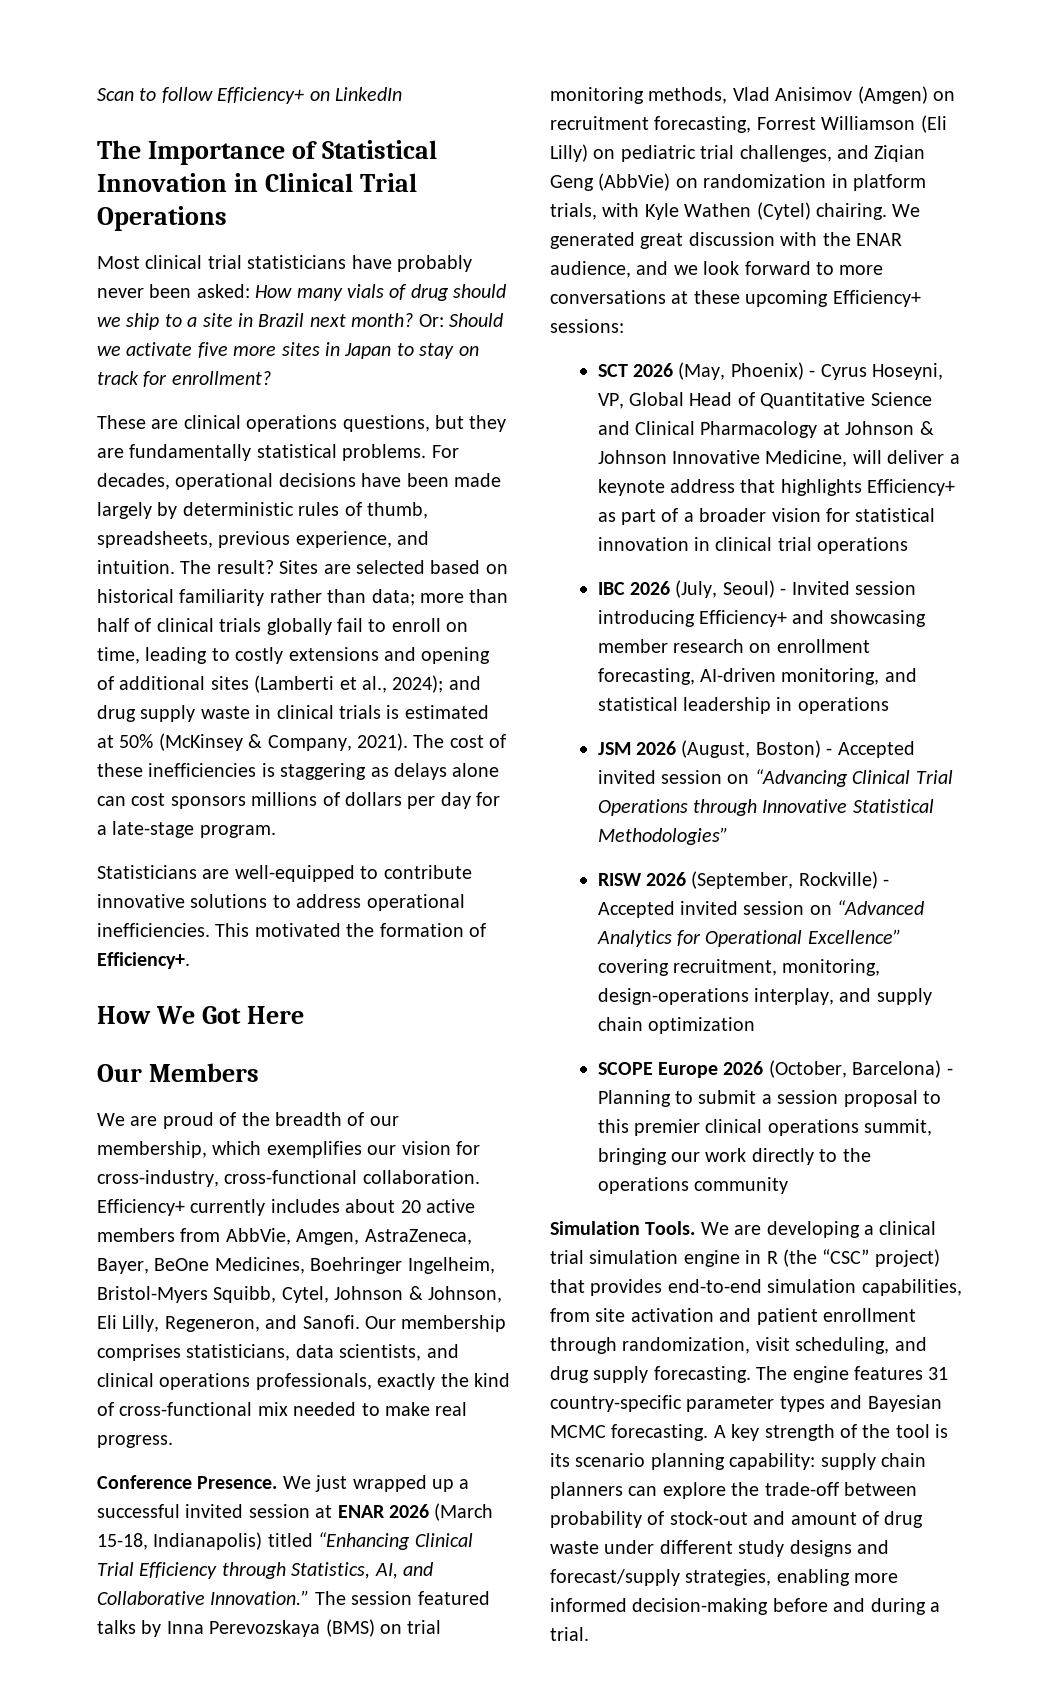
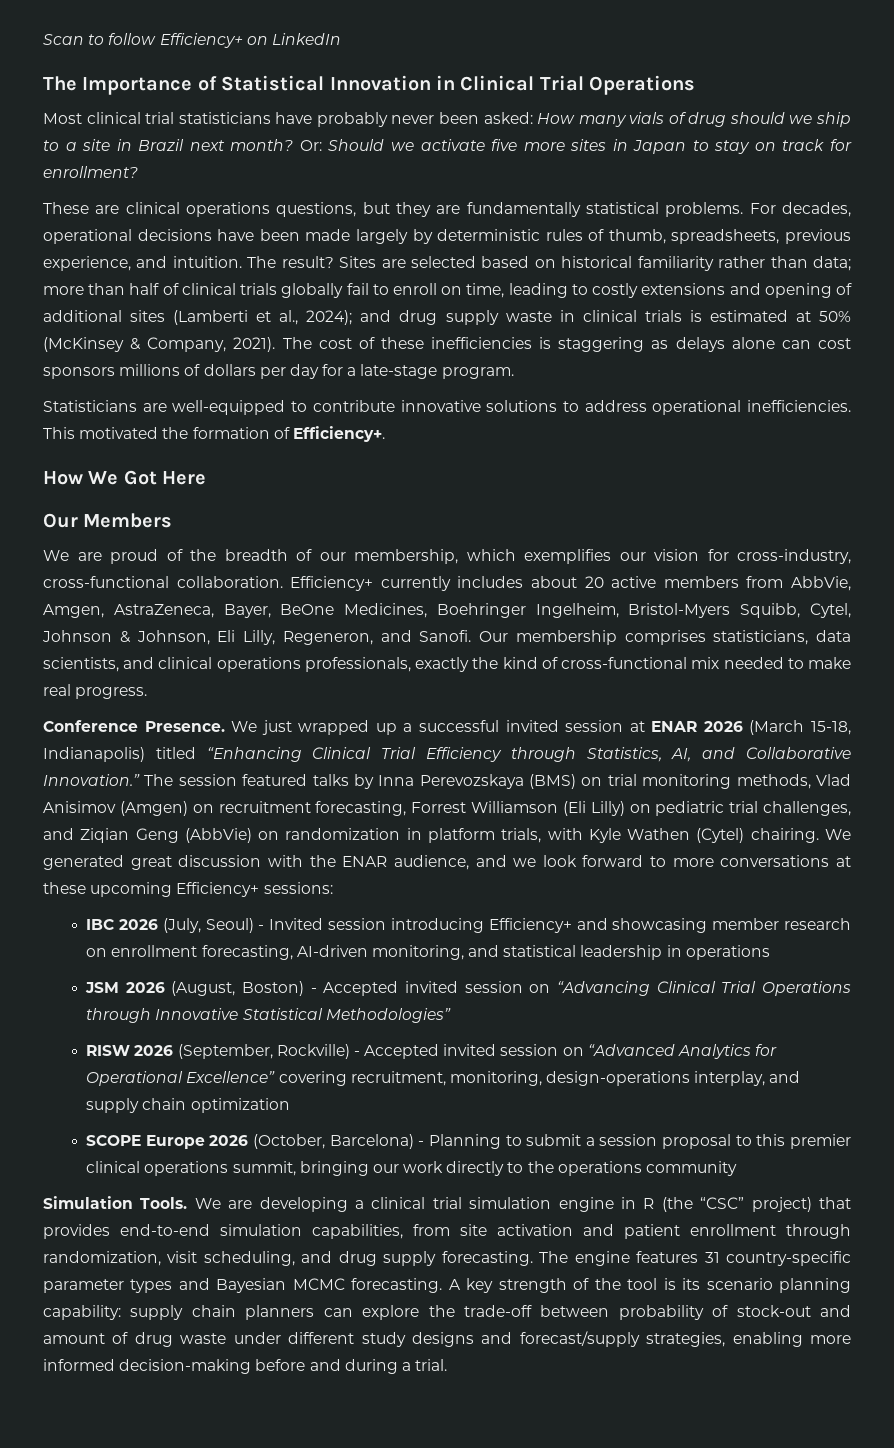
[597,362,944,380] [597,392,932,409] [597,421,934,438] [597,450,960,467] [597,479,956,496] [597,508,936,525] [597,537,909,554] // SCT 2026 (May, Phoenix) - Cyrus Hoseyni, VP, Global Head of Quantitative Science and Clinical Pharmacology at Johnson & Johnson Innovative Medicine, will deliver a keynote address that highlights Efficiency+ as part of a broader vision for statistical innovation in clinical trial operations -> (333, 888) none

